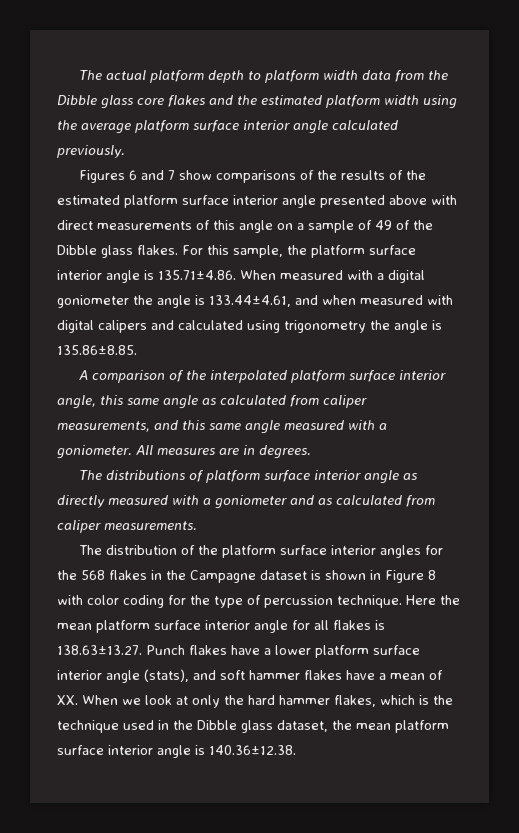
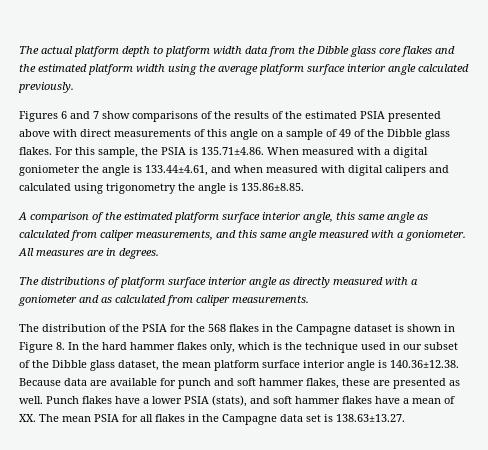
[124,195,316,208] platform surface interior angle -> [360,111,385,119] PSIA
[311,245,416,258] [57,270,140,283] platform surface interior angle -> [161,147,186,155] PSIA
[210,370,288,383] interpolated -> [124,212,173,220] estimated
[222,545,422,558] platform surface interior angles -> [142,324,167,332] PSIA
[428,570,436,580] [57,595,460,608] [57,620,385,633] [57,645,420,658] [57,669,443,683] [57,695,220,708] 8 with color coding for the type of percussion technique. Here the mean platform surface interior angle for all flakes is 138.63±13.27. Punch flakes have a lower platform surface interior angle (stats), and soft hammer flakes have a mean of XX. When we look at only -> [56,342,79,350] 8. In
[334,695,376,707] flakes, -> [177,342,235,353] flakes only,
(169, 725) none -> [403,342,458,350] [19,360,30,368] our subset of
(296, 750) none -> [19,378,460,389] [19,395,455,407] [19,414,405,425] Because data are available for punch and soft hammer flakes, these are presented as well. Punch flakes have a lower PSIA (stats), and soft hammer flakes have a mean of XX. The mean PSIA for all flakes in the Campagne data set is 138.63±13.27.

